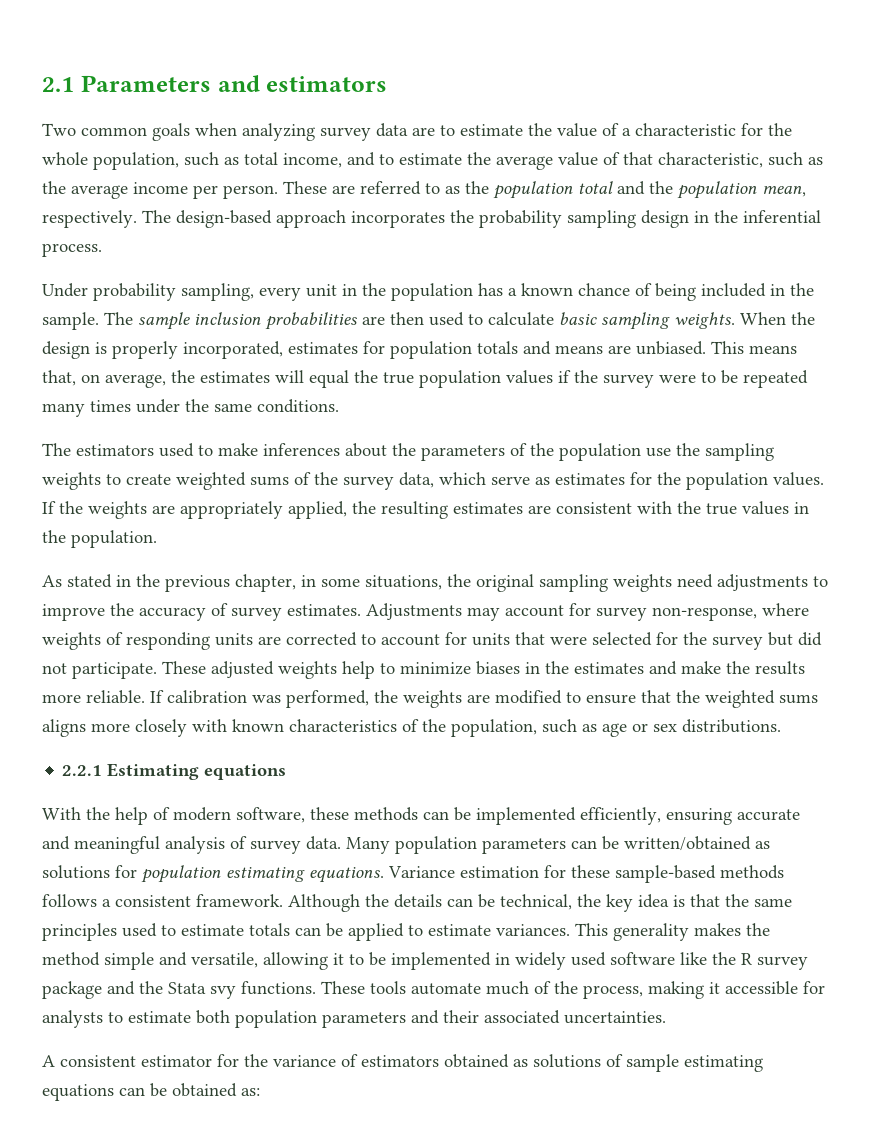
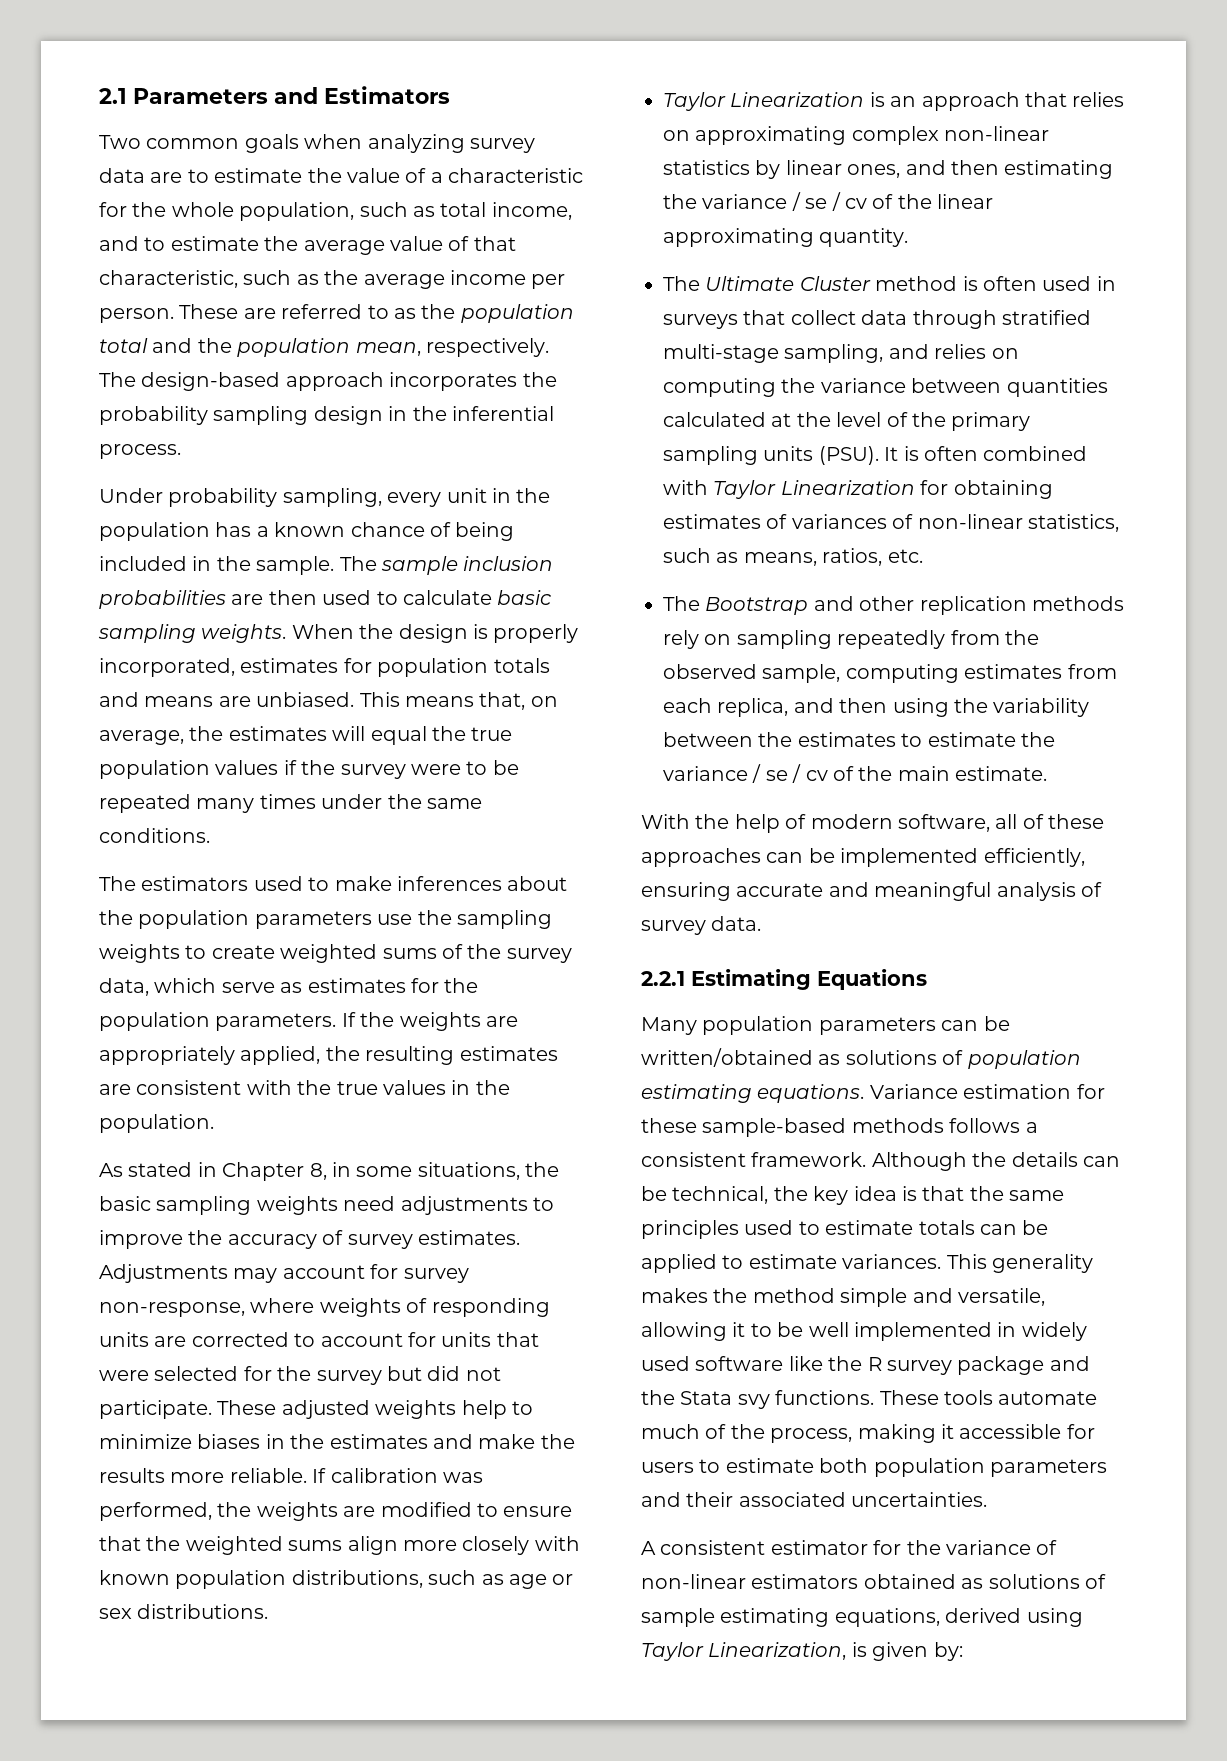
[266,76,388,92] estimators -> [324,86,450,104] Estimators
[421,443,641,461] parameters of the population -> [138,910,372,929] population parameters
[773,472,824,486] values. -> [215,1013,337,1031] parameters.
[136,574,296,592] the previous chapter, -> [222,1162,327,1181] Chapter 8,
[476,574,534,592] original -> [99,1196,151,1211] basic
[42,719,86,737] aligns -> [347,1536,398,1555] align
[289,719,537,737] characteristics of the population, -> [175,1570,423,1589] population distributions,
[62,763,287,780] 2.2.1 Estimating equations -> [663,92,1125,111] [663,126,1050,145] [663,160,1114,179] [663,192,994,211] [663,228,909,247] [663,276,1116,291] [663,310,1091,329] [663,344,1019,363] [663,378,1108,397] [663,412,1031,431] [663,446,1088,465] [663,480,1053,499] [663,514,1119,532] [663,548,923,566] [663,596,1124,615] [663,630,1039,649] [663,664,1117,683] [663,698,1090,717] [663,732,1055,747] [663,764,1048,783] Taylor Linearization is an approach that relies on approximating complex non-linear statistics by linear ones, and then estimating the variance / se / cv of the linear approximating quantity. // The Ultimate Cluster method is often used in surveys that collect data through stratified multi-stage sampling, and relies on computing the variance between quantities calculated at the level of the primary sampling units (PSU). It is often combined with Taylor Linearization for obtaining estimates of variances of non-linear statistics, such as means, ratios, etc. // The Bootstrap and other replication methods rely on sampling repeatedly from the observed sample, computing estimates from each replica, and then using the variability between the estimates to estimate the variance / se / cv of the main estimate.
[310,807,418,821] these methods -> [995,814,1105,829] [641,848,761,867] all of these approaches
(341, 843) none -> [641,969,927,990] // 2.2.1 Estimating Equations //
[115,865,137,878] for -> [942,1050,964,1065] of
(386, 959) none -> [808,1322,849,1337] well
[42,1010,103,1028] analysts -> [641,1462,694,1473] users
(358, 1060) none -> [641,1574,746,1589] non-linear
[42,1083,260,1101] equations can be obtained as: -> [834,1608,1083,1627] [641,1642,963,1661] equations, derived using Taylor Linearization, is given by:

